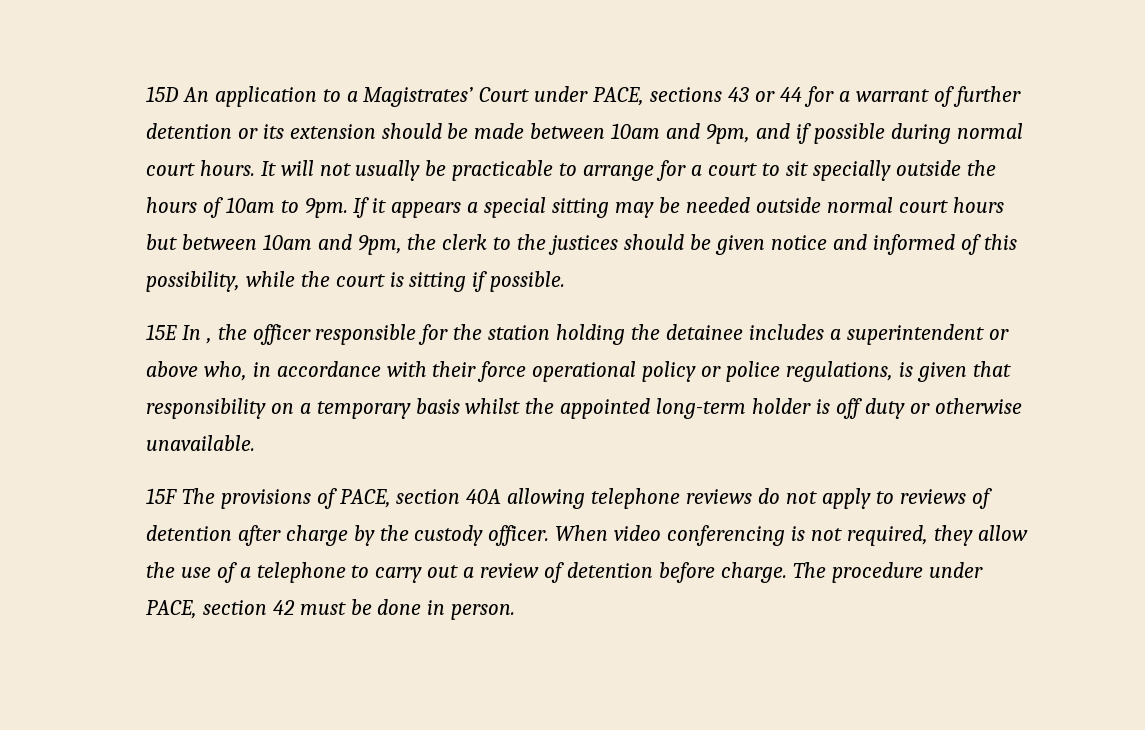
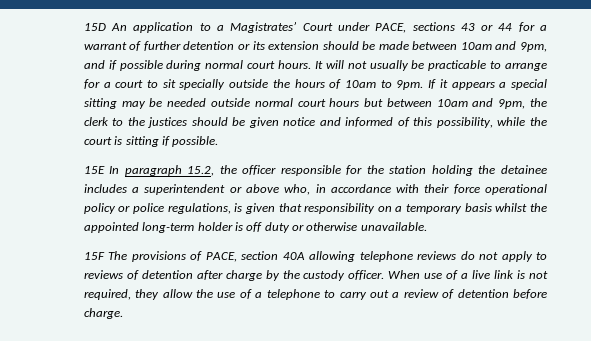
[205,338,212,344] , -> [124,165,215,176] paragraph 15.2,
[614,525,786,546] video conferencing -> [424,270,515,280] use of a live link
[792,562,983,583] [145,599,516,620] The procedure under PACE, section 42 must be done in person. -> (123, 313) none

